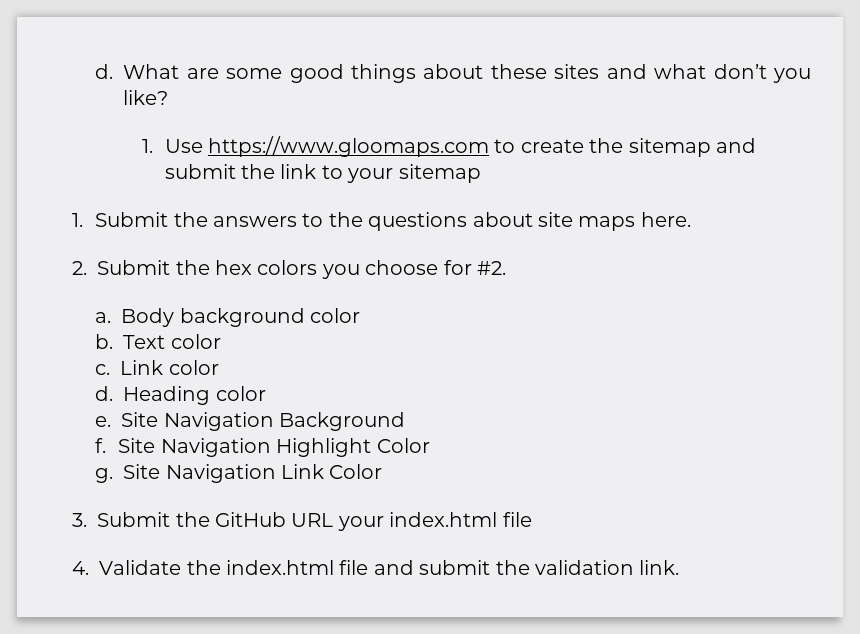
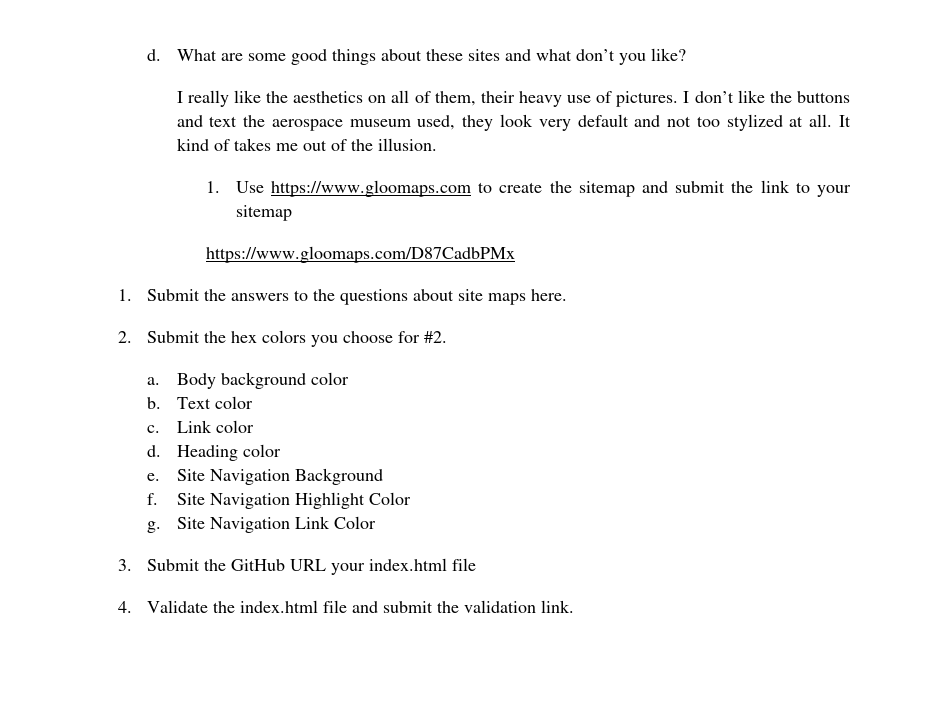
(169, 97) none -> [176,90,850,107] [176,114,851,131] [176,138,437,151] // I really like the aesthetics on all of them, their heavy use of pictures. I don’t like the buttons and text the aerospace museum used, they look very default and not too stylized at all. It kind of takes me out of the illusion.
(481, 173) none -> [206,246,516,263] // https://www.gloomaps.com/D87CadbPMx

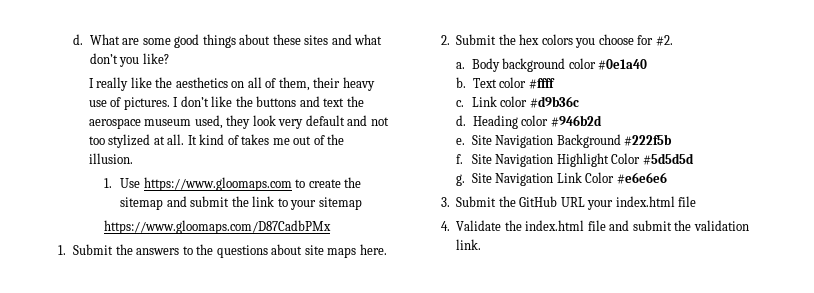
(349, 378) none -> [598,59,648,70] #0e1a40
(253, 402) none -> [528,78,555,89] #ffff
(254, 426) none -> [529,96,579,108] #d9b36c
(281, 450) none -> [550,115,602,127] #946b2d
(383, 476) none -> [624,134,673,146] #222f5b
(411, 498) none -> [642,153,694,165] #5d5d5d
(376, 522) none -> [616,172,667,184] #e6e6e6

